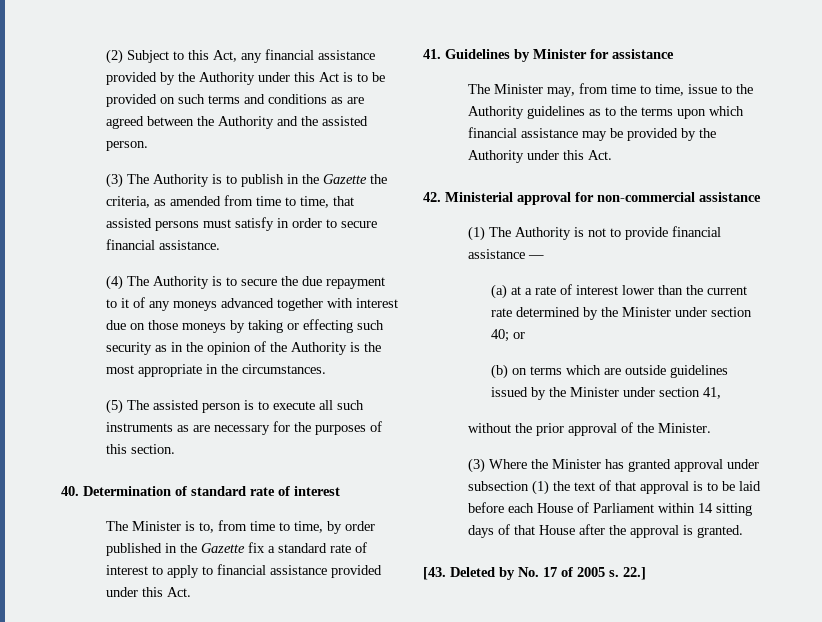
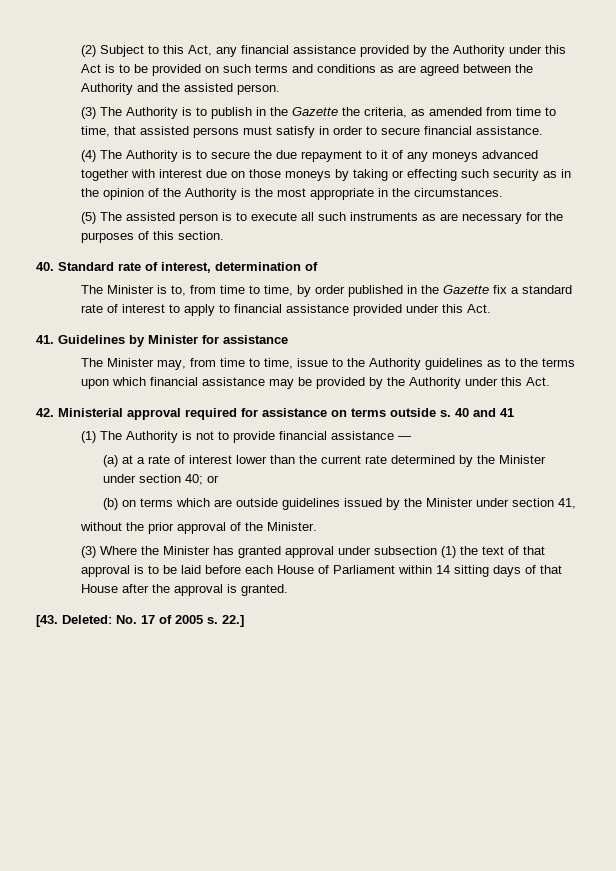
[83,486,340,496] Determination of standard rate of interest -> [58,262,318,273] Standard rate of interest, determination of
[575,192,761,202] for non-commercial assistance -> [185,408,514,420] required for assistance on terms outside s. 40 and 41
[450,567,515,580] Deleted by -> [62,615,112,624] Deleted:

